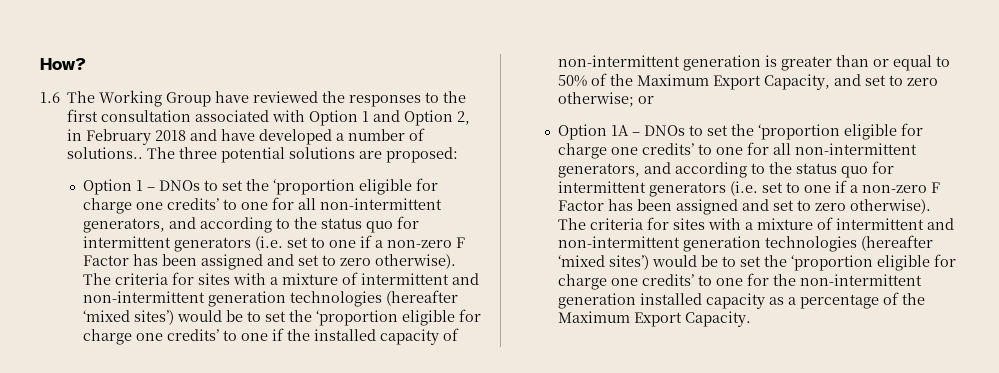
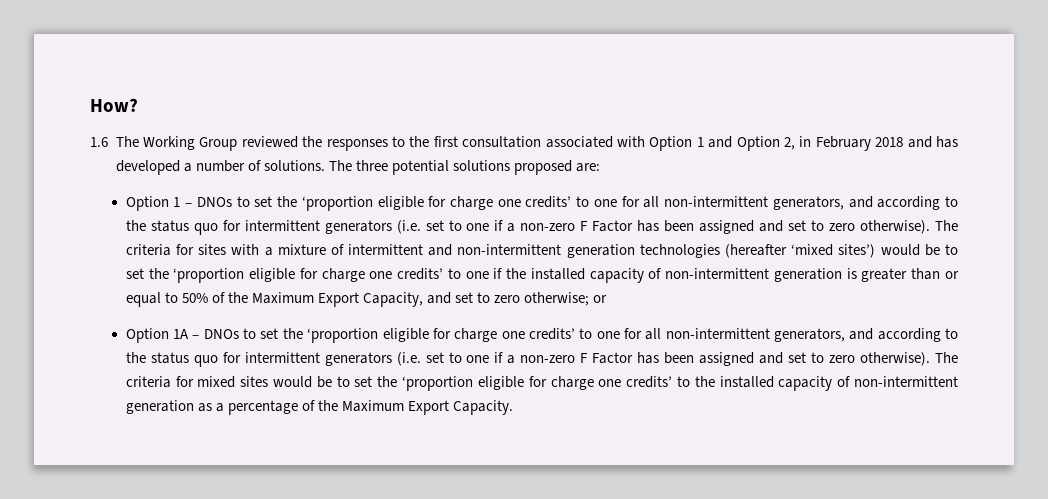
[215,91,250,103] have -> (238, 144) none
[221,129,256,141] have -> [936,136,959,148] has
[67,147,144,159] solutions.. -> [263,160,325,171] solutions.
[359,147,459,163] are proposed: -> [513,160,600,175] proposed are:
[672,217,954,230] [557,235,933,252] [557,255,649,270] sites with a mixture of intermittent and non-intermittent generation technologies (hereafter ‘mixed sites’) -> [197,376,269,388] mixed sites
[715,273,922,286] [557,293,765,309] one for the non-intermittent generation installed capacity -> [694,376,958,391] [125,400,194,414] the installed capacity of non-intermittent generation

